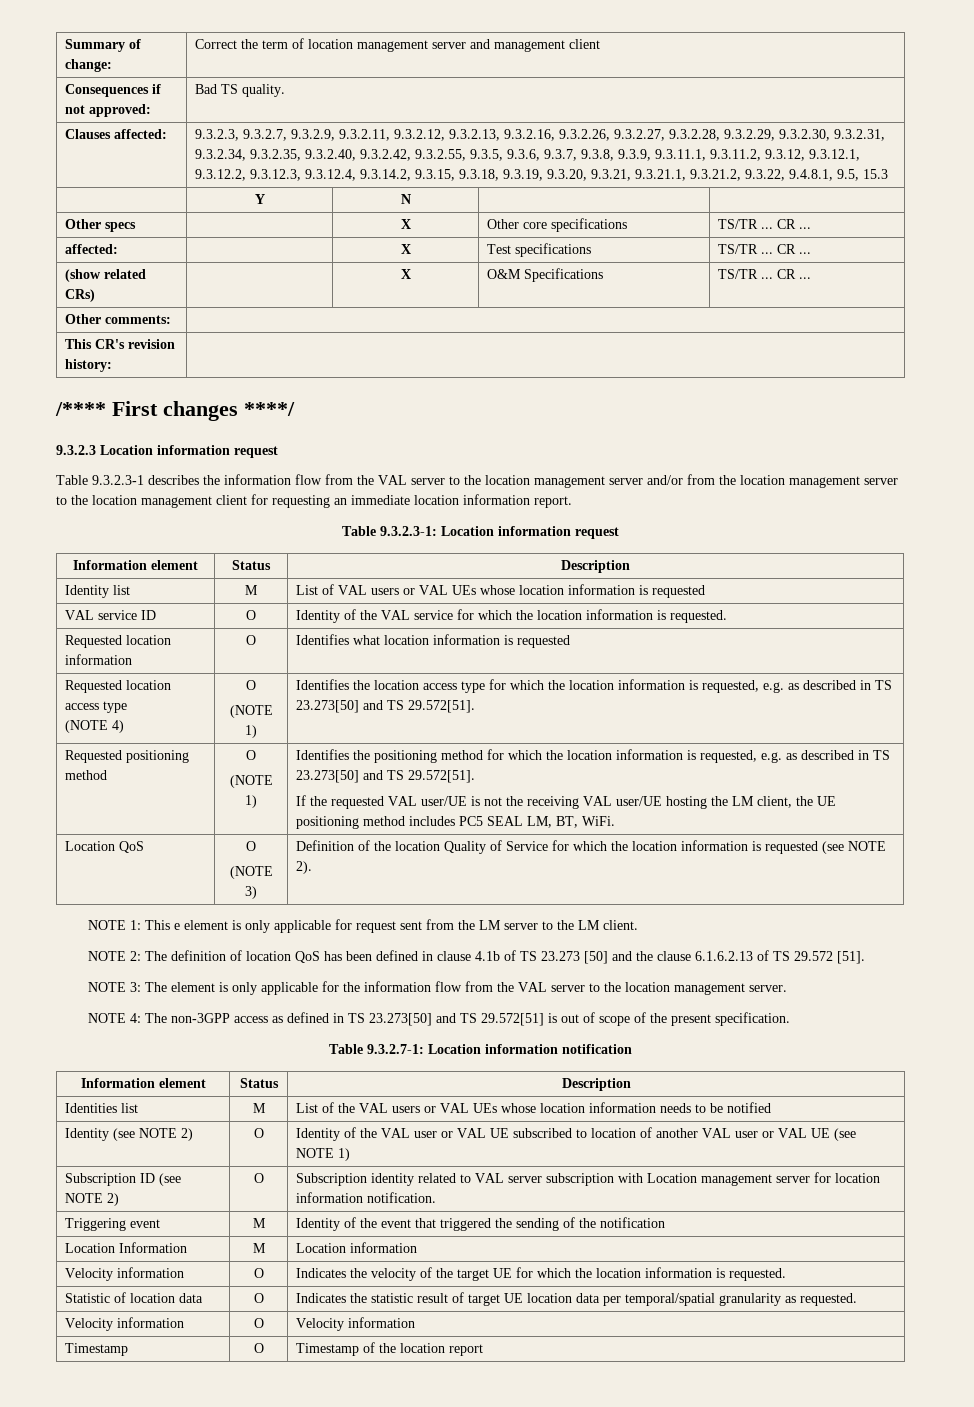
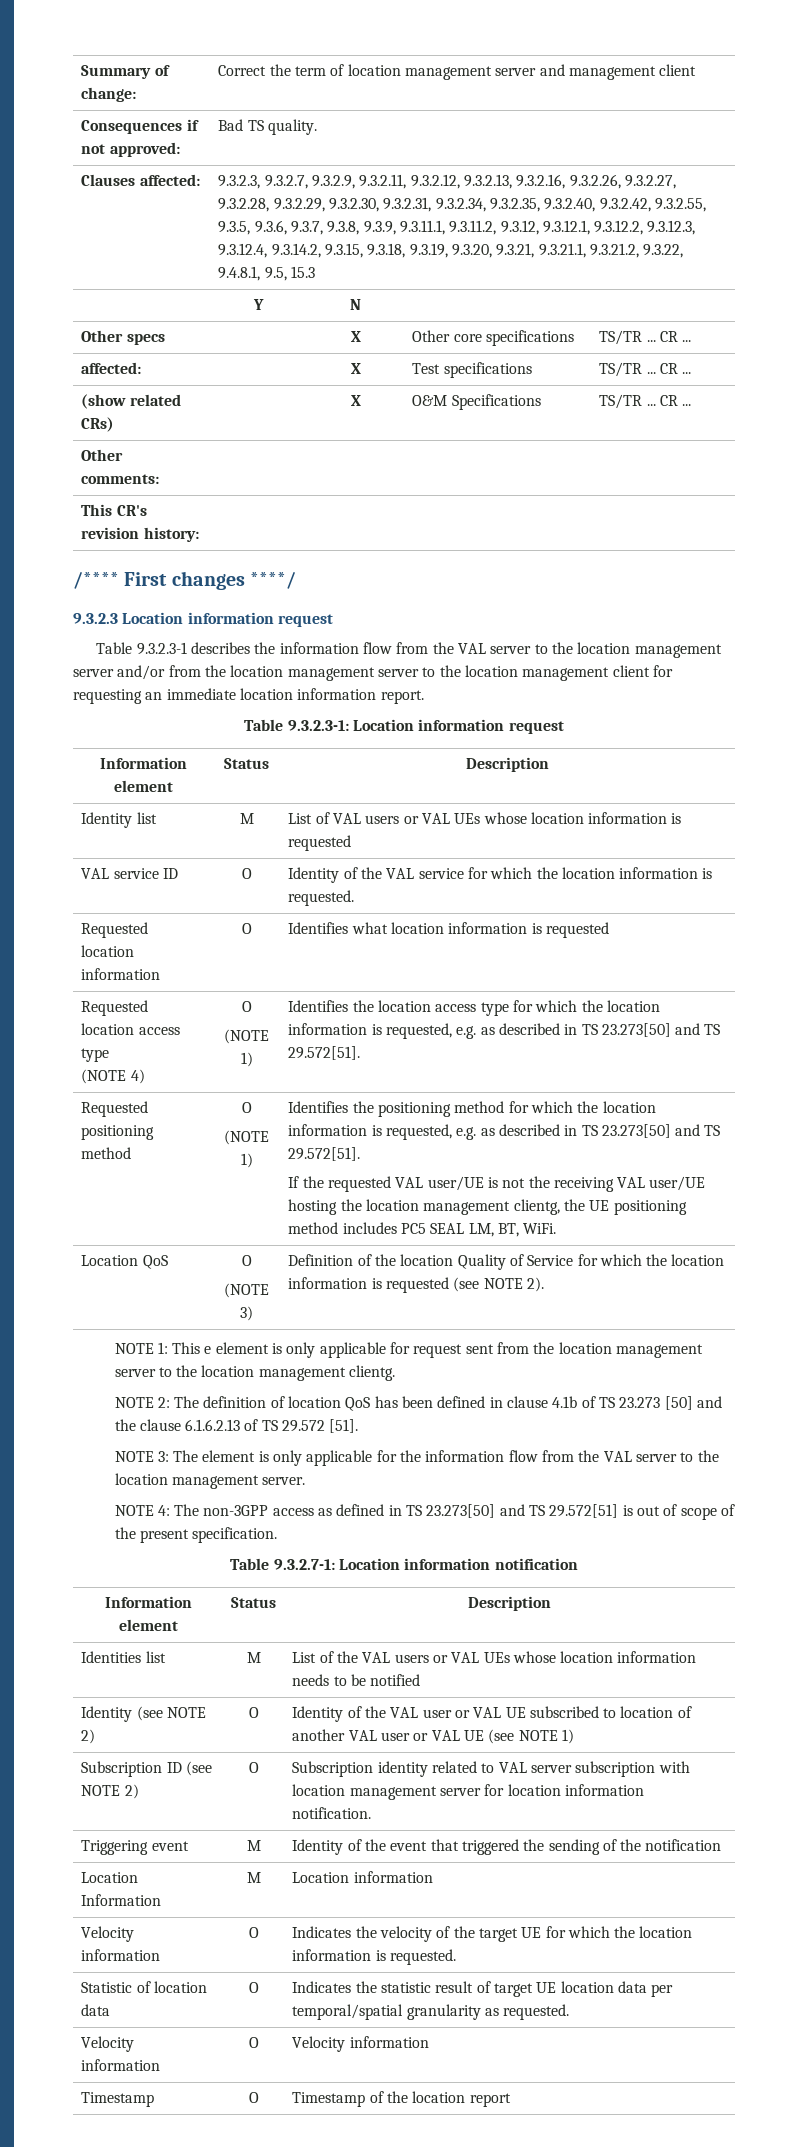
[732,796,793,808] LM client, -> [365,1199,560,1215] location management clientg,
[479,920,639,930] LM server to the LM client. -> [558,1342,703,1358] [114,1365,396,1381] location management server to the location management clientg.
[647,1173,698,1183] Location -> [292,1784,346,1796] location

